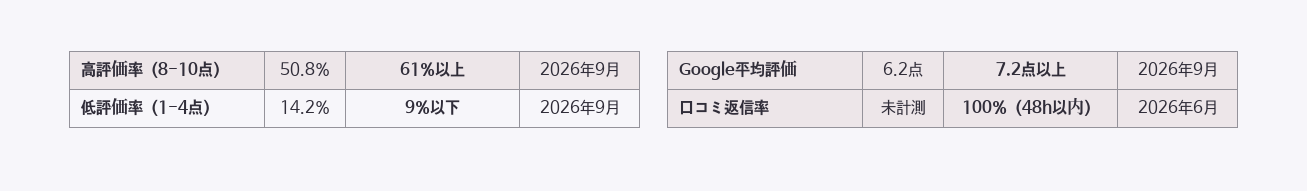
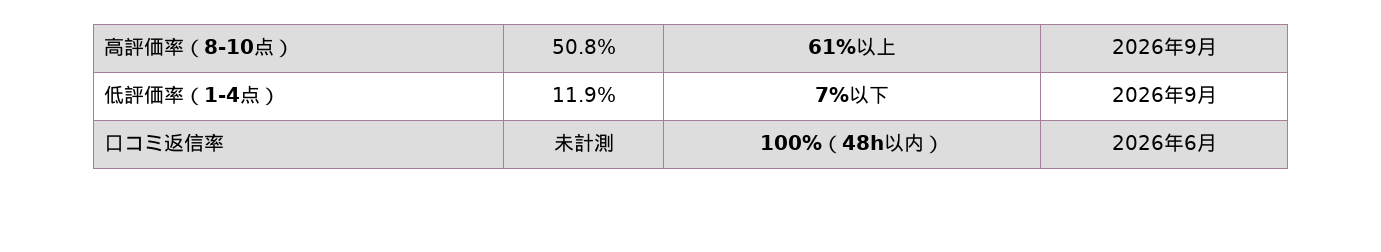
[280,100,330,114] [405,100,430,114] 14.2% | 9% -> [551,87,616,102] [814,87,849,102] 11.9% | 7%
[678,60,797,80] [883,61,923,77] [995,61,1066,77] [1137,61,1218,78] // Google平均評価 | 6.2点 | 7.2点以上 | 2026年9月 -> (1217, 95) none

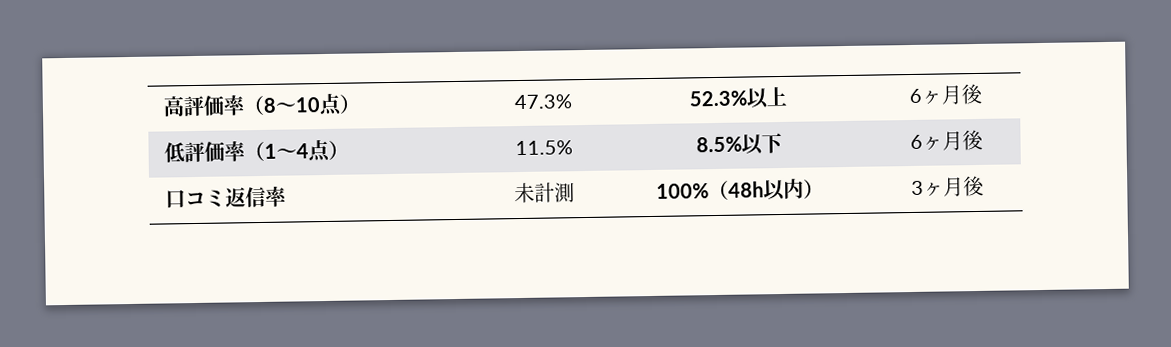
[203,37,294,58] [551,39,616,54] [807,39,856,54] 8-10点） | 50.8% | 61% -> [262,93,361,117] [513,94,572,110] [689,90,747,107] 8〜10点） | 47.3% | 52.3%
[1111,37,1217,56] 2026年9月 -> [908,83,983,105] 6ヶ月後
[203,85,280,106] [551,87,616,102] [814,87,849,102] 1-4点） | 11.9% | 7% -> [263,139,349,163] [514,140,573,156] [696,136,742,153] 1〜4点） | 11.5% | 8.5%
[1111,85,1217,104] 2026年9月 -> [909,129,984,151] 6ヶ月後
[1111,133,1217,152] 2026年6月 -> [910,175,985,197] 3ヶ月後

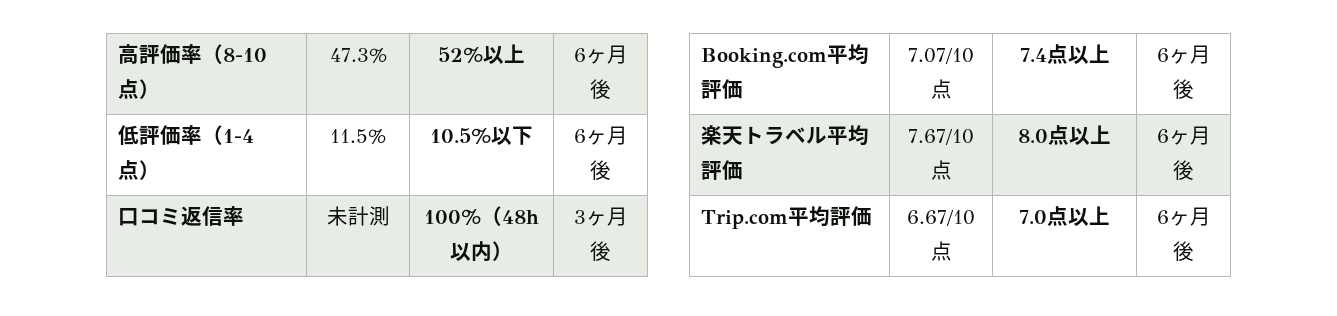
[262,97,321,113] 8〜10 -> [223,48,268,62] 8-10
[689,90,747,107] 52.3% -> [438,47,483,63] 52%
[263,143,309,159] 1〜4 -> [223,129,255,143] 1-4
[696,136,742,153] 8.5% -> [430,128,491,144] 10.5%
(985, 186) none -> [701,44,870,68] [701,79,744,99] [908,48,974,64] [930,79,952,99] [1019,44,1110,64] [1156,45,1211,64] [1173,79,1194,99] [701,125,870,146] [701,160,744,180] [908,129,974,145] [930,160,952,180] [1018,125,1111,145] [1156,126,1211,145] [1173,160,1194,180] [701,206,873,229] [907,210,975,226] [930,241,952,261] [1019,206,1110,226] [1156,207,1211,226] [1173,241,1194,261] // Booking.com平均評価 | 7.07/10点 | 7.4点以上 | 6ヶ月後 // 楽天トラベル平均評価 | 7.67/10点 | 8.0点以上 | 6ヶ月後 // Trip.com平均評価 | 6.67/10点 | 7.0点以上 | 6ヶ月後

